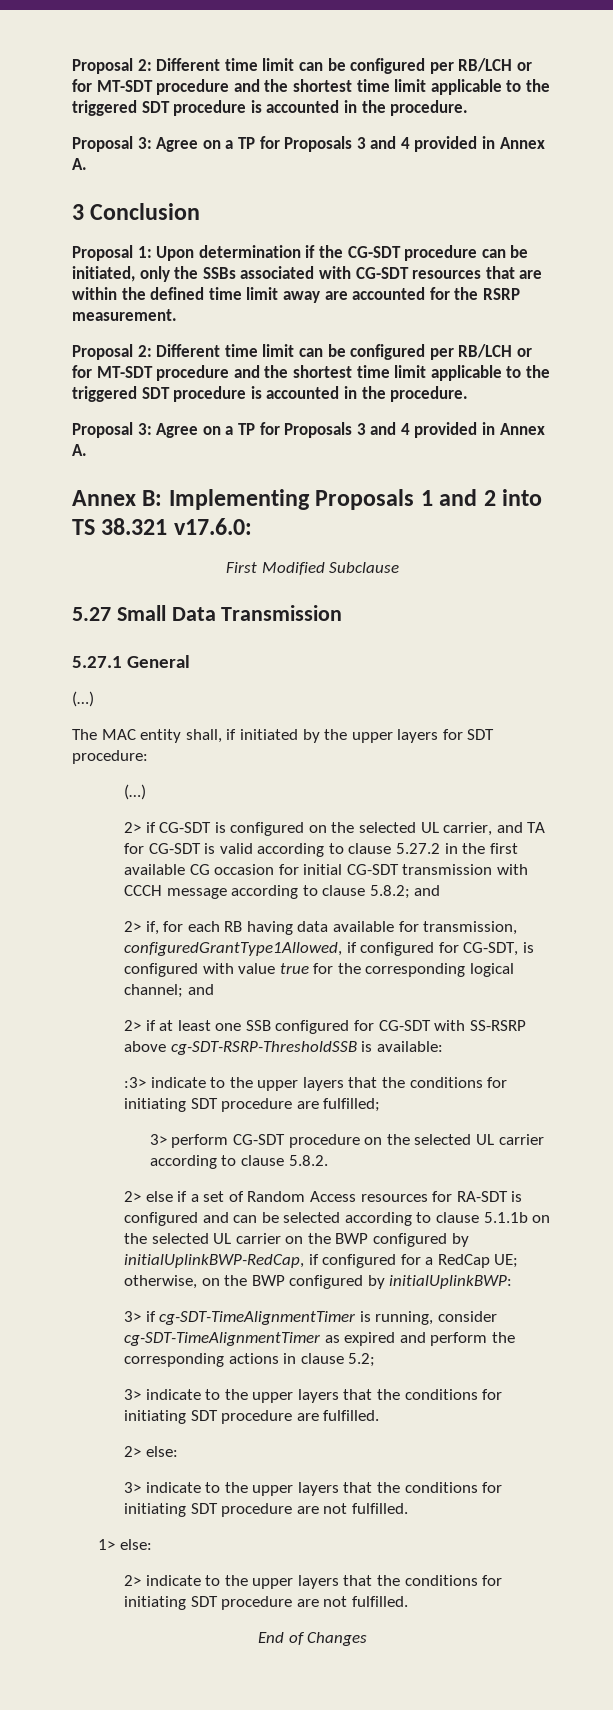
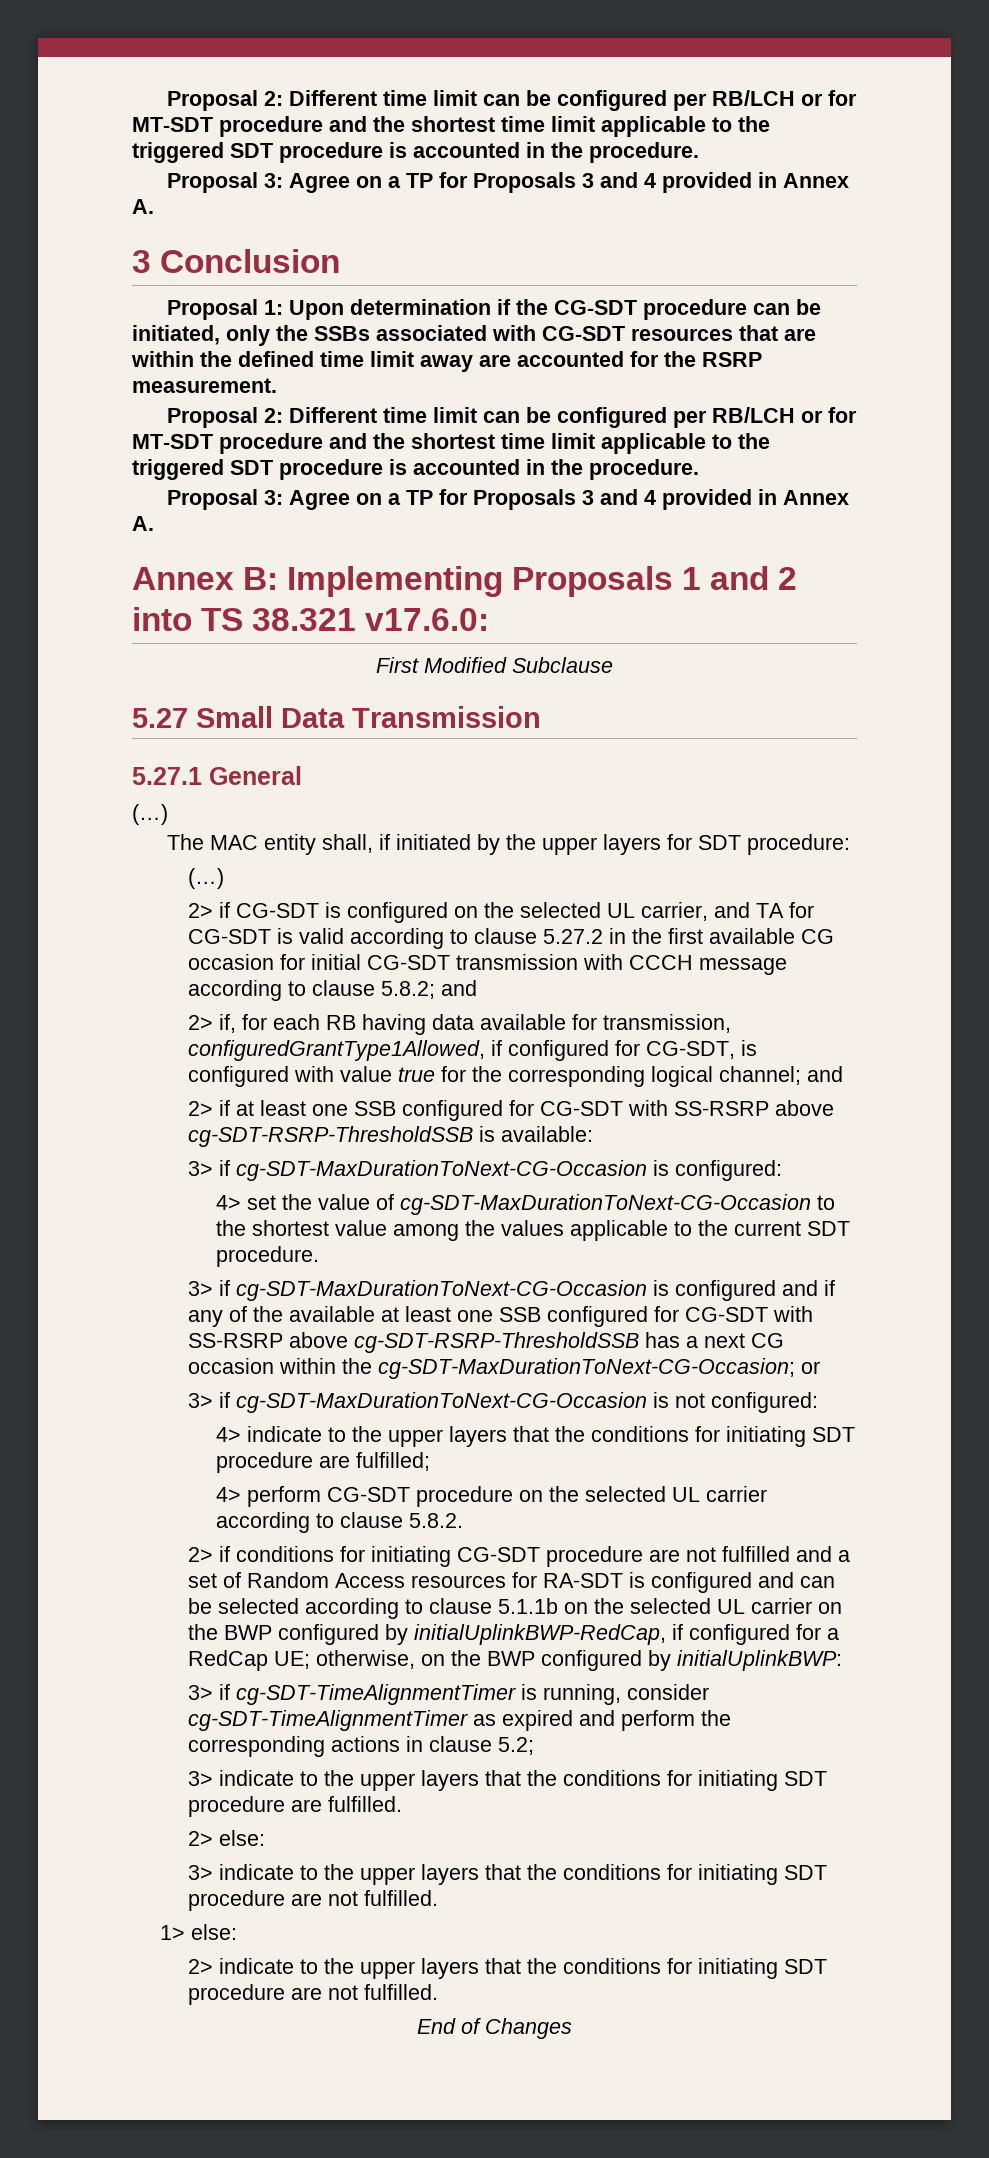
[123,1077,146,1088] :3> -> [188,1160,783,1181] [216,1194,836,1215] [216,1220,851,1241] [216,1246,320,1267] [188,1280,836,1301] [188,1306,814,1327] [188,1332,785,1353] [188,1358,821,1379] [188,1392,819,1413] [216,1427,242,1442] 3> if cg-SDT-MaxDurationToNext-CG-Occasion is configured: // 4> set the value of cg-SDT-MaxDurationToNext-CG-Occasion to the shortest value among the values applicable to the current SDT procedure. // 3> if cg-SDT-MaxDurationToNext-CG-Occasion is configured and if any of the available at least one SSB configured for CG-SDT with SS-RSRP above cg-SDT-RSRP-ThresholdSSB has a next CG occasion within the cg-SDT-MaxDurationToNext-CG-Occasion; or // 3> if cg-SDT-MaxDurationToNext-CG-Occasion is not configured: // 4>
[149,1134,167,1145] 3> -> [216,1487,242,1502] 4>
[145,1191,188,1202] else if -> [219,1546,833,1567] if conditions for initiating CG-SDT procedure are not fulfilled and

